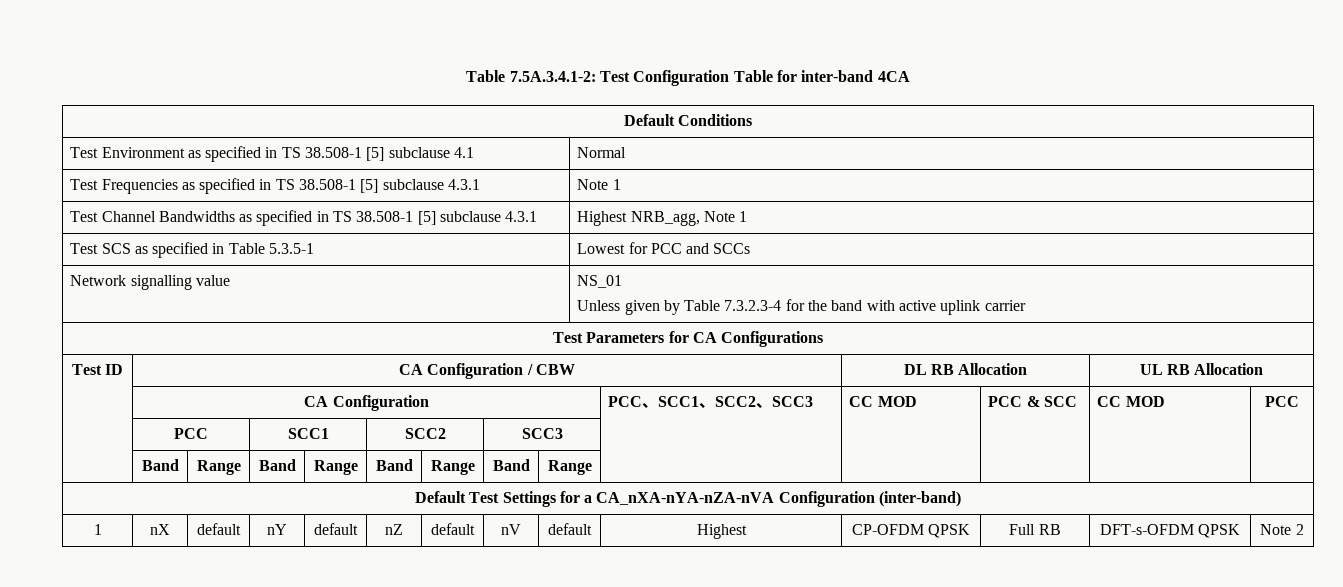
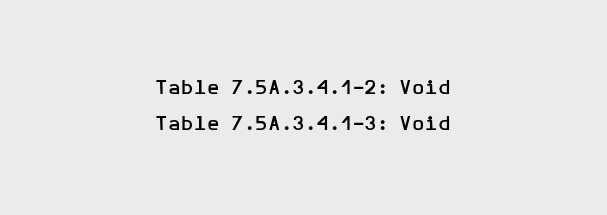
[600,70,910,86] [623,114,753,126] [70,146,475,162] [577,147,627,158] [70,178,481,194] [577,179,621,190] [70,210,538,226] [577,211,748,226] [70,242,315,258] [577,242,751,254] [70,275,230,290] [577,275,623,288] [577,299,1026,315] [552,331,824,347] [71,364,124,375] [399,363,575,379] [903,363,1028,375] [1139,363,1264,375] [304,395,429,411] [608,396,814,408] [849,396,917,407] [988,396,1077,407] [1097,396,1165,407] [1265,396,1299,407] [174,428,208,439] [287,428,329,439] [404,428,446,439] [521,428,563,439] [141,459,179,471] [196,460,241,475] [258,459,296,471] [313,460,358,475] [375,459,413,471] [430,460,475,475] [492,459,530,471] [547,460,592,475] [414,491,962,507] [93,524,102,535] [150,524,170,535] [197,523,241,535] [267,524,287,535] [314,523,358,535] [385,524,403,535] [431,523,475,535] [501,524,521,535] [548,523,592,535] [696,524,747,539] [851,524,971,538] [1009,524,1061,535] [1099,524,1241,538] [1260,524,1304,535] Test Configuration Table for inter-band 4CA // Default Conditions // Test Environment as specified in TS 38.508-1 [5] subclause 4.1 | Normal // Test Frequencies as specified in TS 38.508-1 [5] subclause 4.3.1 | Note 1 // Test Channel Bandwidths as specified in TS 38.508-1 [5] subclause 4.3.1 | Highest NRB_agg, Note 1 // Test SCS as specified in Table 5.3.5-1 | Lowest for PCC and SCCs // Network signalling value | NS_01 // Unless given by Table 7.3.2.3-4 for the band with active uplink carrier // Test Parameters for CA Configurations // Test ID | CA Configuration / CBW | DL RB Allocation | UL RB Allocation // | CA Configuration | PCC、SCC1、SCC2、SCC3 | CC MOD | PCC & SCC | CC MOD | PCC // | PCC | SCC1 | SCC2 | SCC3 | | | | | // | Band | Range | Band | Range | Band | Range | Band | Range | | | | | // Default Test Settings for a CA_nXA-nYA-nZA-nVA Configuration (inter-band) // 1 | nX | default | nY | default | nZ | default | nV | default | Highest | CP-OFDM QPSK | Full RB | DFT-s-OFDM QPSK | Note 2 -> [398,80,451,94] [154,116,451,130] Void // Table 7.5A.3.4.1-3: Void

